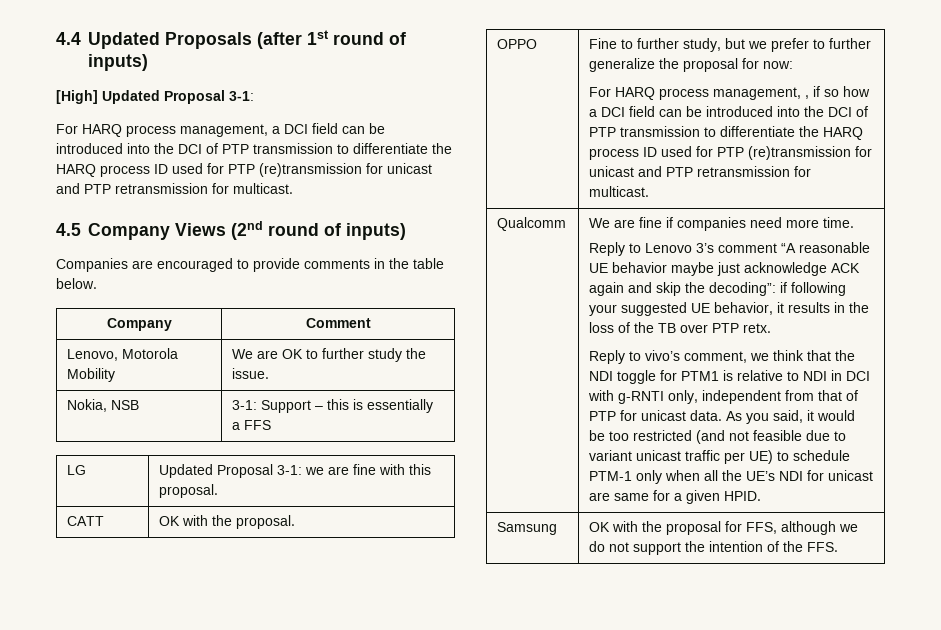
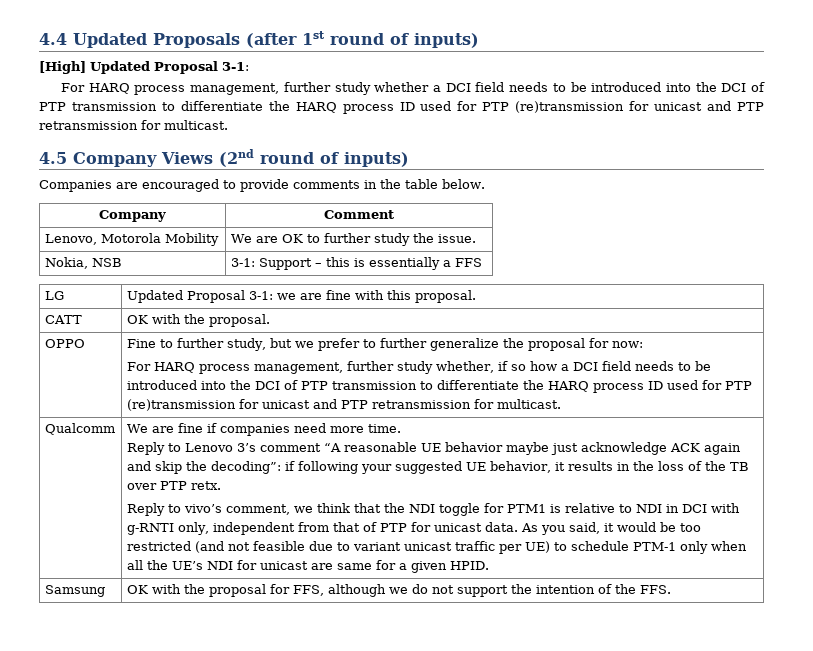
[272,123,365,134] a DCI field can -> [283,82,566,95] further study whether a DCI field needs to
[805,95,810,99] , -> [346,361,494,374] further study whether,
[659,109,683,117] can -> [634,361,691,371] needs to

